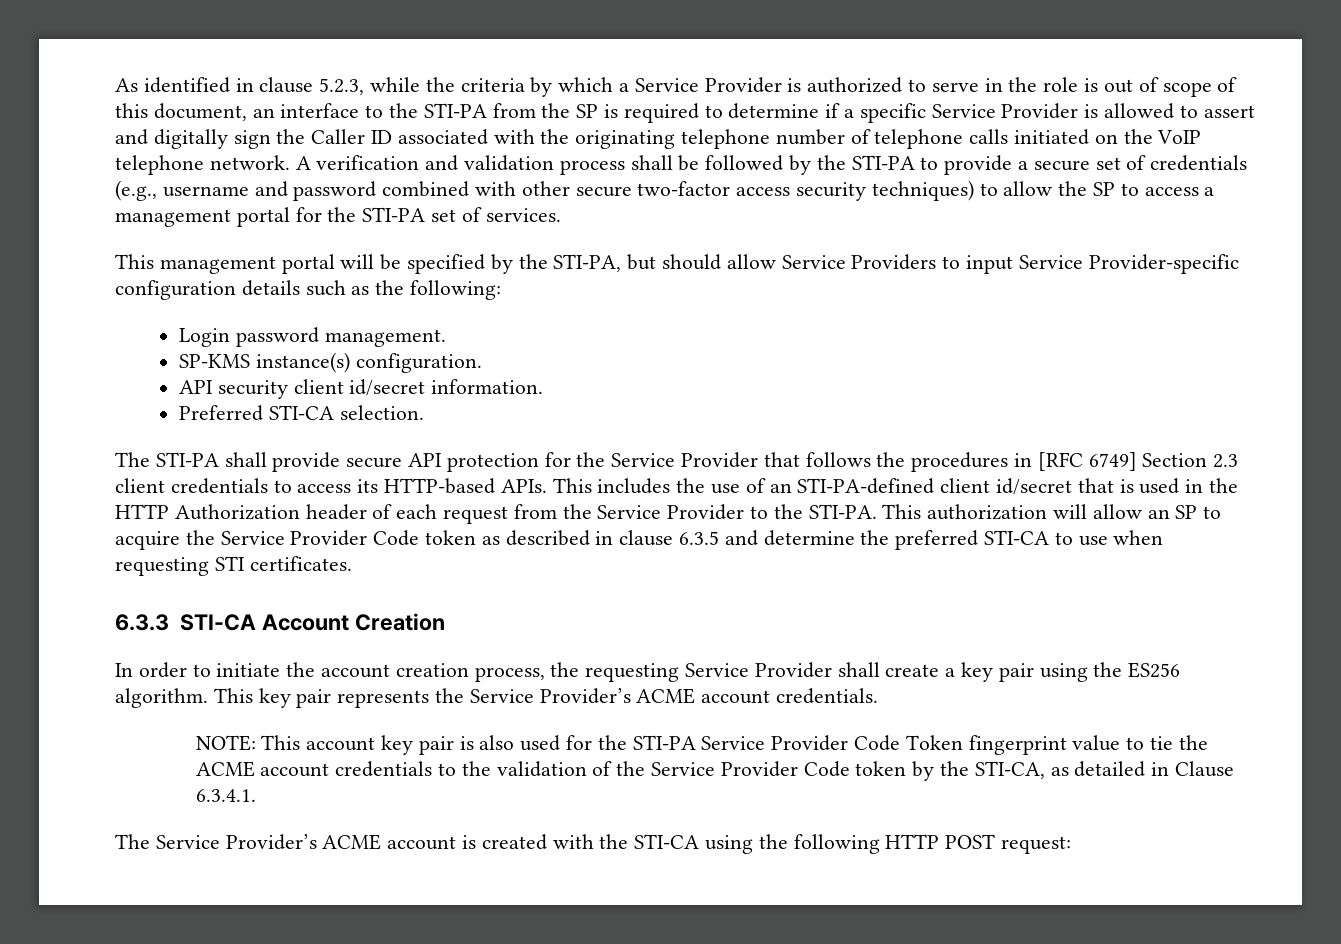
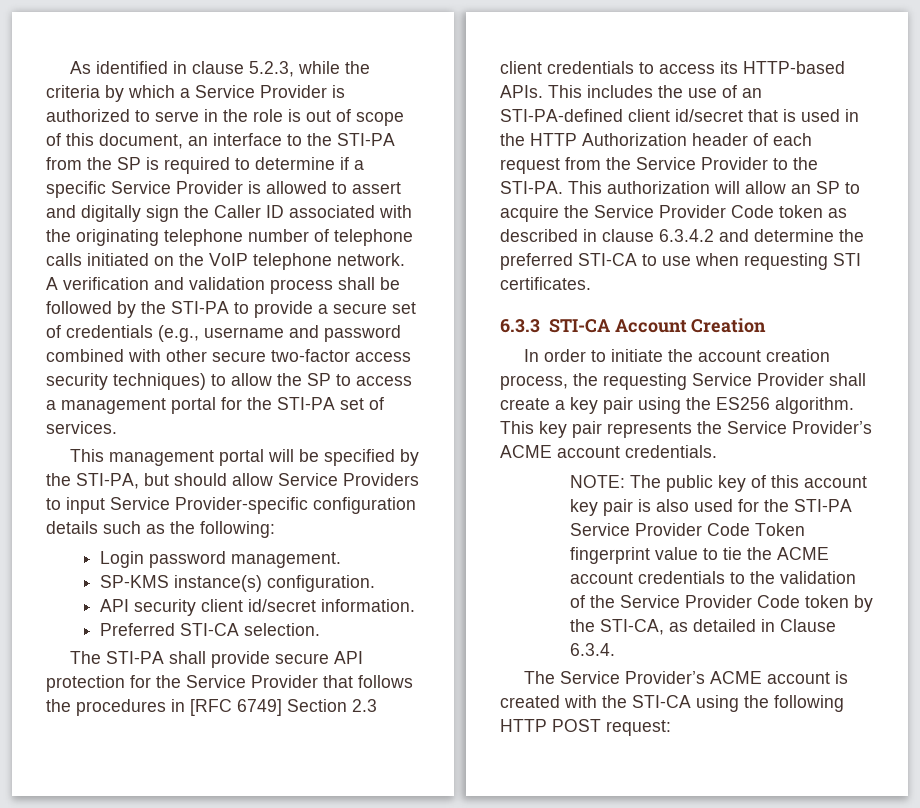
[679,531,720,545] 6.3.5 -> [659,229,714,242] 6.3.4.2
[261,735,301,750] This -> [629,475,799,492] The public key of this
[195,789,256,802] 6.3.4.1. -> [569,643,615,656] 6.3.4.

